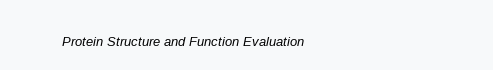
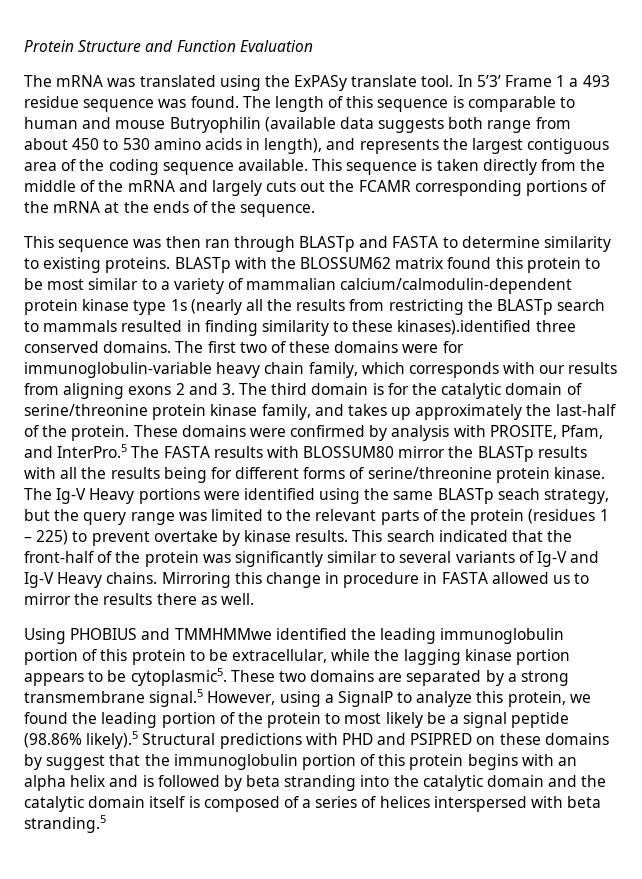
(304, 41) none -> [24,75,610,91] [24,96,576,112] [24,117,571,133] [24,138,610,154] [24,159,606,175] [24,180,607,196] [24,201,316,217] [24,236,612,252] [24,257,601,273] [24,278,573,294] [24,299,606,315] [24,320,576,336] [24,341,464,353] [24,362,618,378] [24,383,582,399] [24,404,616,420] [24,425,604,441] [24,444,587,462] [24,467,606,483] [24,488,610,504] [24,509,609,525] [24,530,573,546] [24,551,600,567] [24,572,590,588] [24,593,254,605] [24,628,565,644] [24,649,571,665] [24,668,570,686] [24,689,591,707] [24,712,570,728] [24,731,609,749] [24,754,578,770] [24,775,607,791] [24,796,602,812] [24,815,106,833] // The mRNA was translated using the ExPASy translate tool. In 5’3’ Frame 1 a 493 residue sequence was found. The length of this sequence is comparable to human and mouse Butryophilin (available data suggests both range from about 450 to 530 amino acids in length), and represents the largest contiguous area of the coding sequence available. This sequence is taken directly from the middle of the mRNA and largely cuts out the FCAMR corresponding portions of the mRNA at the ends of the sequence. // This sequence was then ran through BLASTp and FASTA to determine similarity to existing proteins. BLASTp with the BLOSSUM62 matrix found this protein to be most similar to a variety of mammalian calcium/calmodulin-dependent protein kinase type 1s (nearly all the results from restricting the BLASTp search to mammals resulted in finding similarity to these kinases).identified three conserved domains. The first two of these domains were for immunoglobulin-variable heavy chain family, which corresponds with our results from aligning exons 2 and 3. The third domain is for the catalytic domain of serine/threonine protein kinase family, and takes up approximately the last-half of the protein. These domains were confirmed by analysis with PROSITE, Pfam, and InterPro.5 The FASTA results with BLOSSUM80 mirror the BLASTp results with all the results being for different forms of serine/threonine protein kinase. The Ig-V Heavy portions were identified using the same BLASTp seach strategy, but the query range was limited to the relevant parts of the protein (residues 1 – 225) to prevent overtake by kinase results. This search indicated that the front-half of the protein was significantly similar to several variants of Ig-V and Ig-V Heavy chains. Mirroring this change in procedure in FASTA allowed us to mirror the results there as well. // Using PHOBIUS and TMMHMMwe identified the leading immunoglobulin portion of this protein to be extracellular, while the lagging kinase portion appears to be cytoplasmic5. These two domains are separated by a strong transmembrane signal.5 However, using a SignalP to analyze this protein, we found the leading portion of the protein to most likely be a signal peptide (98.86% likely).5 Structural predictions with PHD and PSIPRED on these domains by suggest that the immunoglobulin portion of this protein begins with an alpha helix and is followed by beta stranding into the catalytic domain and the catalytic domain itself is composed of a series of helices interspersed with beta stranding.5

